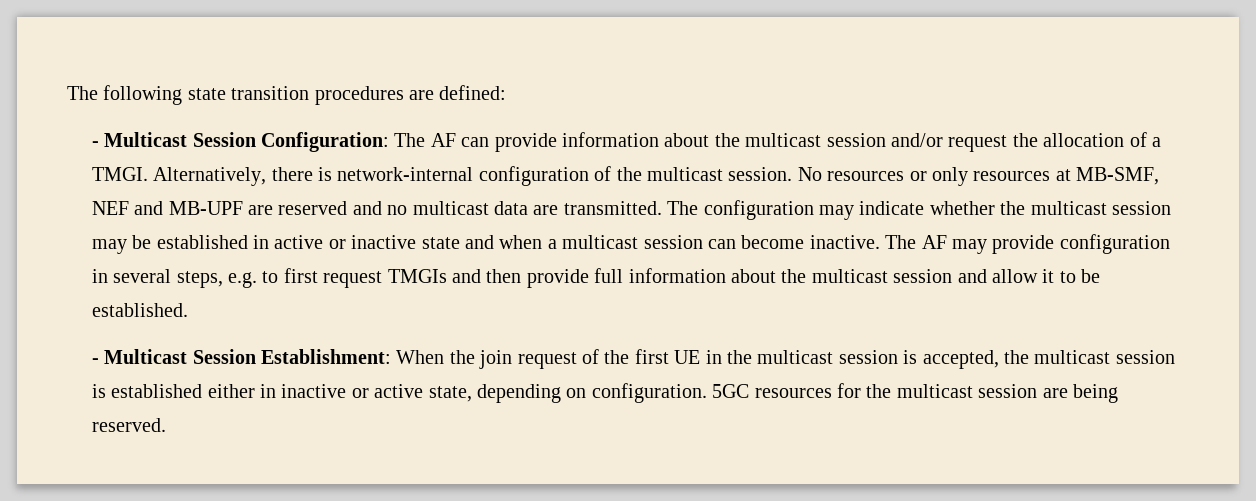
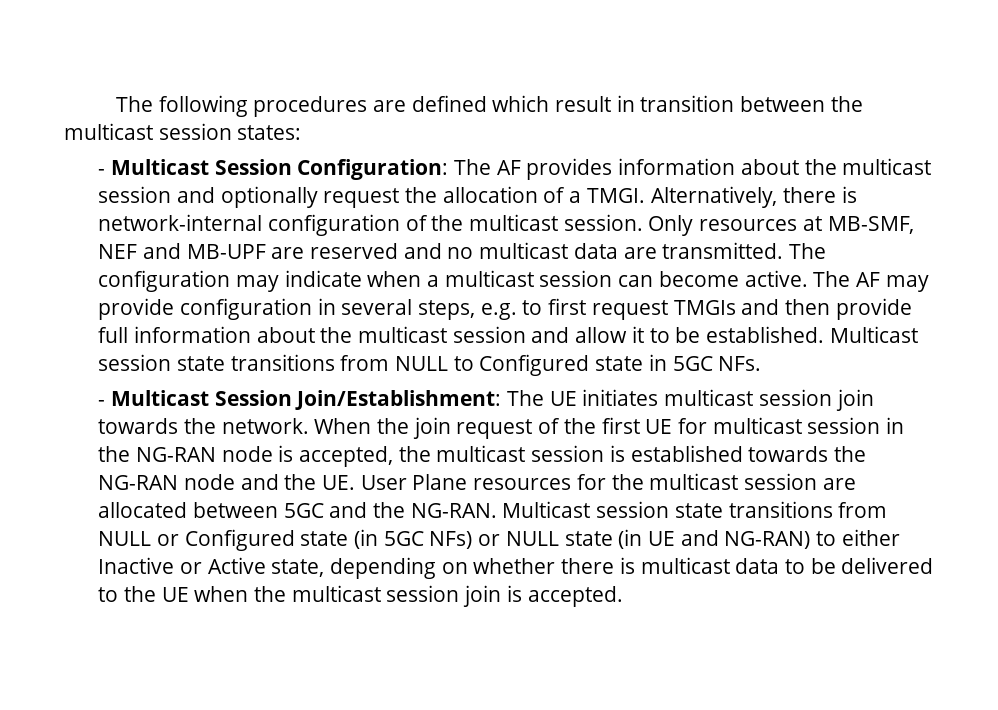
[187,85,507,105] state transition procedures are defined: -> [253,95,863,117] [64,123,302,140] procedures are defined which result in transition between the multicast session states:
[461,132,944,152] can provide information about the multicast session and/or -> [526,158,932,180] [98,186,318,208] provides information about the multicast session and optionally
[797,167,969,186] No resources or only -> [648,215,694,236] Only
[929,201,1172,215] [91,235,495,254] whether the multicast session may be established in active or inactive state and -> (362, 278) none
[809,235,880,249] inactive. -> [744,270,808,287] active.
[91,349,392,364] // - Multicast Session Establishment: -> [829,326,918,343] [98,354,762,376] [98,389,874,411] [98,418,309,434] Multicast session state transitions from NULL to Configured state in 5GC NFs. // - Multicast Session Join/Establishment: The UE initiates multicast session join towards the network.
[705,350,898,364] in the multicast session -> [677,417,904,434] [98,446,273,462] for multicast session in the NG-RAN node
[207,383,750,403] either in inactive or active state, depending on configuration. 5GC -> [748,446,866,462] [98,474,468,490] towards the NG-RAN node and the UE. User Plane
[1073,384,1119,403] [91,418,166,432] being reserved. -> [98,501,888,518] [98,529,900,551] [98,557,934,579] [98,585,623,607] allocated between 5GC and the NG-RAN. Multicast session state transitions from NULL or Configured state (in 5GC NFs) or NULL state (in UE and NG-RAN) to either Inactive or Active state, depending on whether there is multicast data to be delivered to the UE when the multicast session join is accepted.

